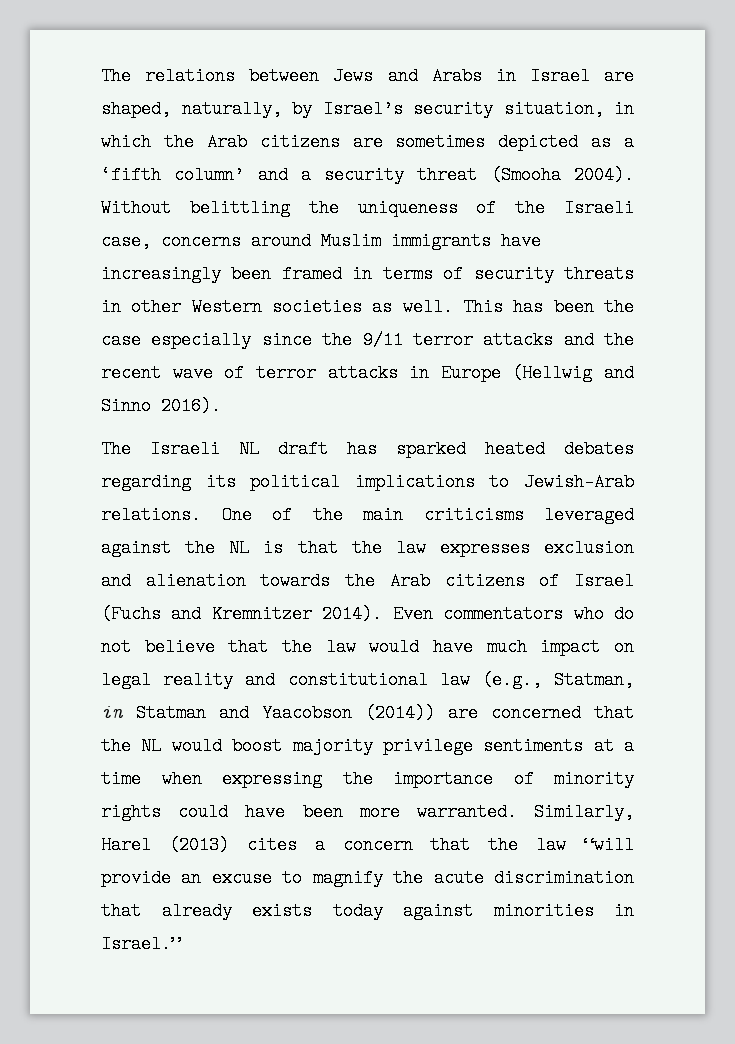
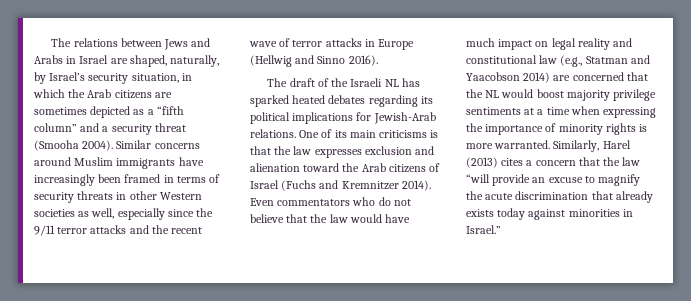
[101,166,245,184] ‘fifth column’ -> [156,106,184,115] [34,123,77,132] “fifth column”
[101,199,634,217] [101,232,151,250] Without belittling the uniqueness of the Israeli case, -> [116,140,152,149] Similar
[402,298,634,316] [101,331,141,349] well. This has been the case -> [91,208,115,219] well,
(131, 449) none -> [289,78,349,87] draft of the
[278,440,328,458] draft -> (399, 83) none
[489,473,510,491] to -> [356,112,372,121] for
[312,506,343,524] the -> [334,130,347,138] its
[544,506,634,524] [101,539,250,557] leveraged against the NL -> (428, 134) none
[260,572,331,590] towards -> [303,163,340,172] toward
[554,671,634,689] [101,706,124,718] Statman, in -> (583, 61) none
[365,704,435,722] (2014)) -> [523,72,551,83] 2014)
[178,803,343,821] could have been -> [639,124,648,132] is

